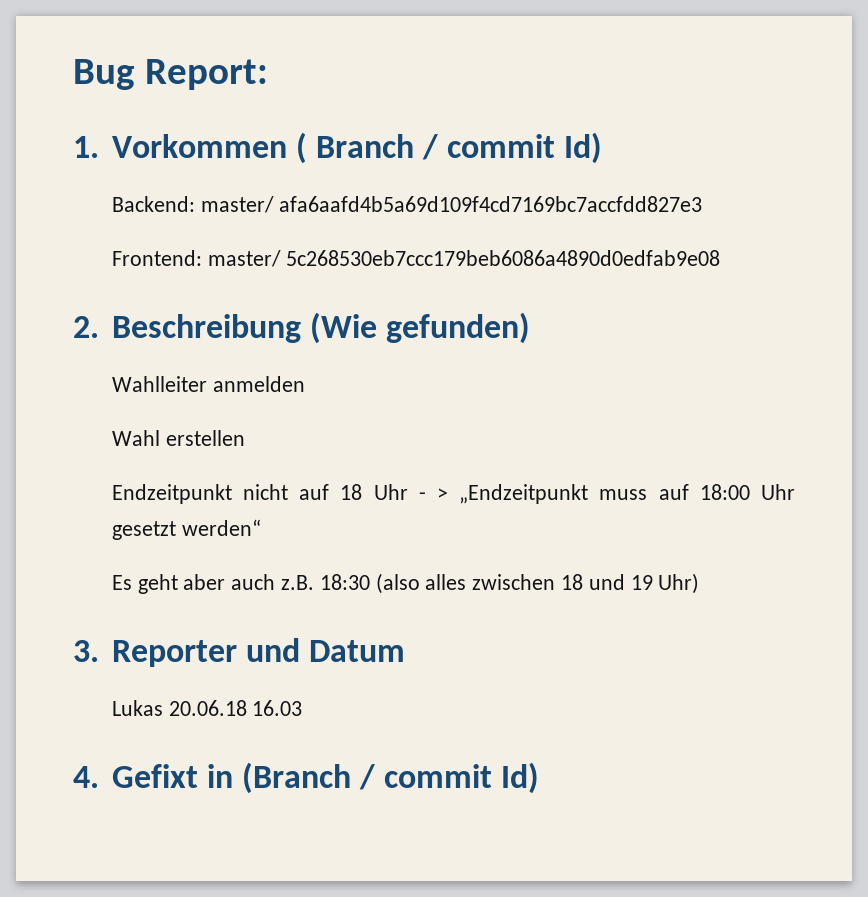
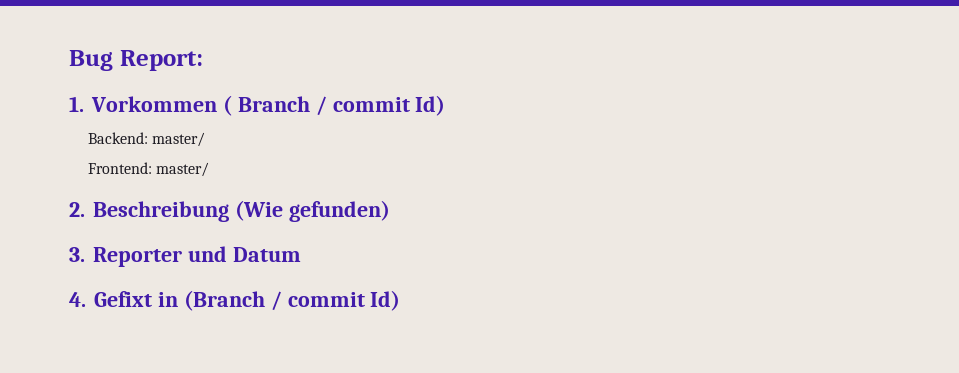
[279,196,703,212] afa6aafd4b5a69d109f4cd7169bc7accfdd827e3 -> (206, 139) none
[286,250,721,266] 5c268530eb7ccc179beb6086a4890d0edfab9e08 -> (210, 169) none
[111,376,305,392] [111,430,245,446] [111,484,795,504] [111,519,261,540] [111,573,700,594] // Wahlleiter anmelden // Wahl erstellen // Endzeitpunkt nicht auf 18 Uhr - > „Endzeitpunkt muss auf 18:00 Uhr gesetzt werden“ // Es geht aber auch z.B. 18:30 (also alles zwischen 18 und 19 Uhr) -> (390, 211) none
[111,700,303,716] // Lukas 20.06.18 16.03 -> (301, 254) none

